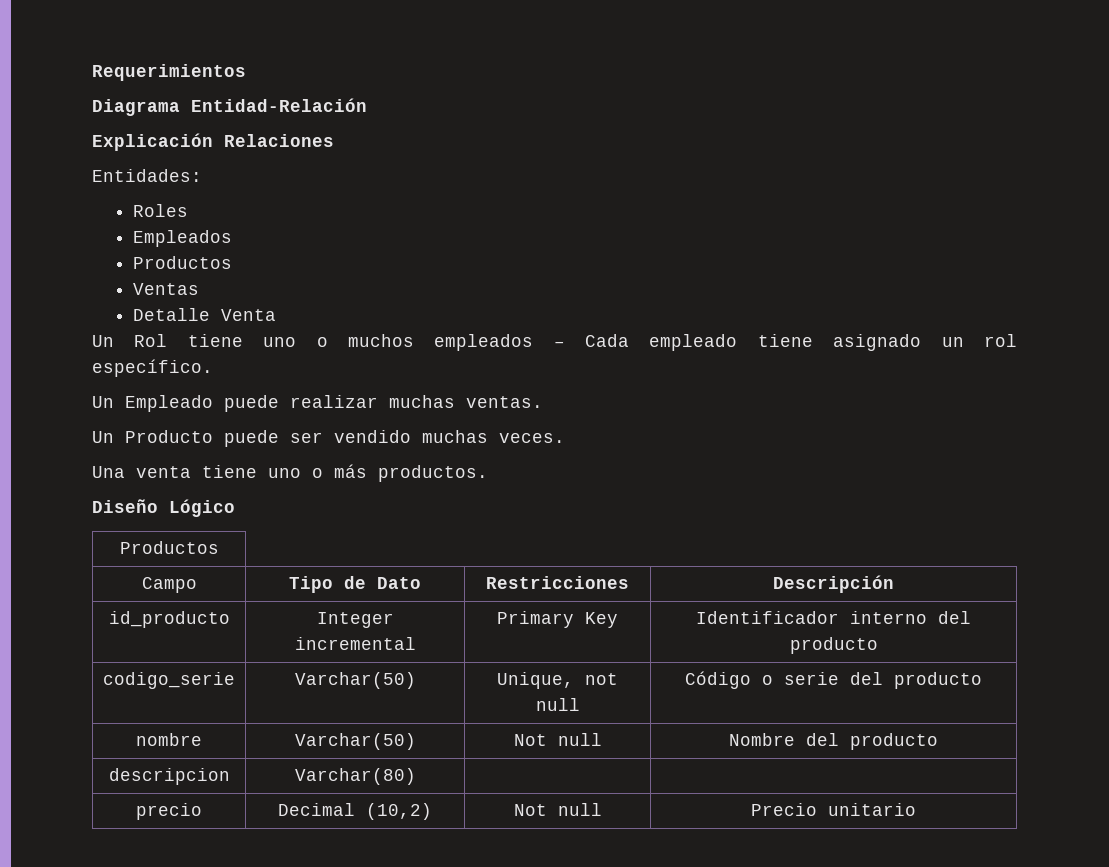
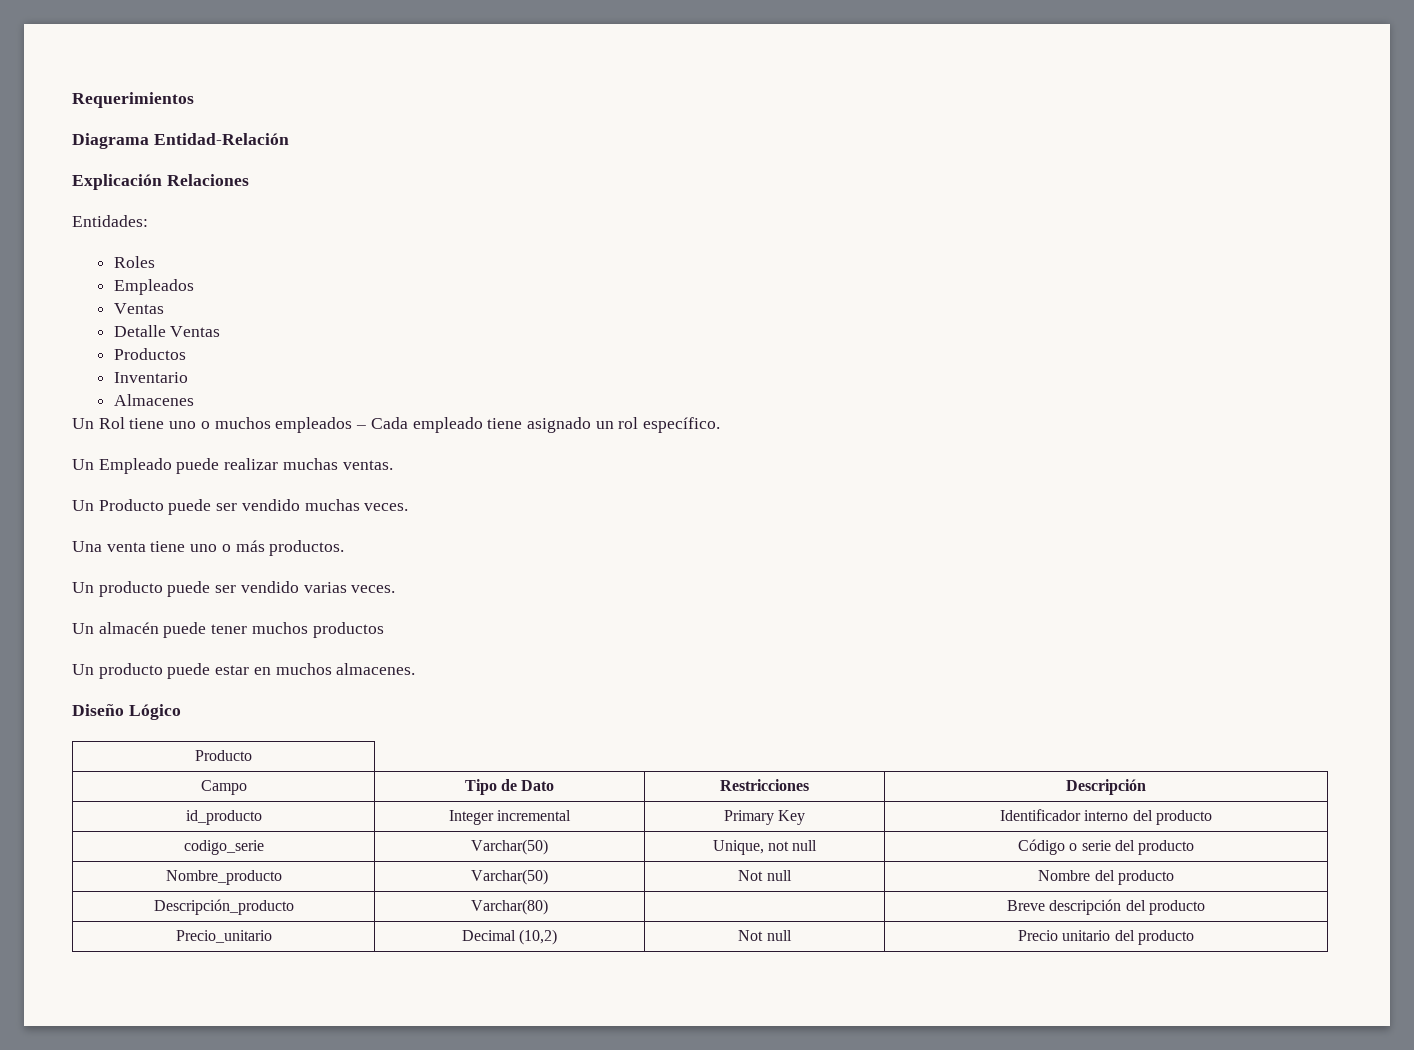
[132,256,232,269] // Productos -> (194, 287) none
[220,309,276,321] Venta -> [170,326,221,337] [113,348,186,360] [113,372,188,383] [113,394,194,406] Ventas // Productos // Inventario // Almacenes
(488, 473) none -> [72,581,396,597] [72,622,384,638] [72,663,416,679] // Un producto puede ser vendido varias veces. // Un almacén puede tener muchos productos // Un producto puede estar en muchos almacenes.
[119,541,219,554] Productos -> [195,750,252,761] Producto
[136,733,202,746] nombre -> [165,870,282,885] Nombre_producto
[108,768,230,785] descripcion -> [153,899,294,915] Descripción_producto
[136,803,202,820] // precio -> [1007,899,1205,915] [175,930,272,943] Breve descripción del producto // Precio_unitario
(916, 809) none -> [1114,930,1194,945] del producto

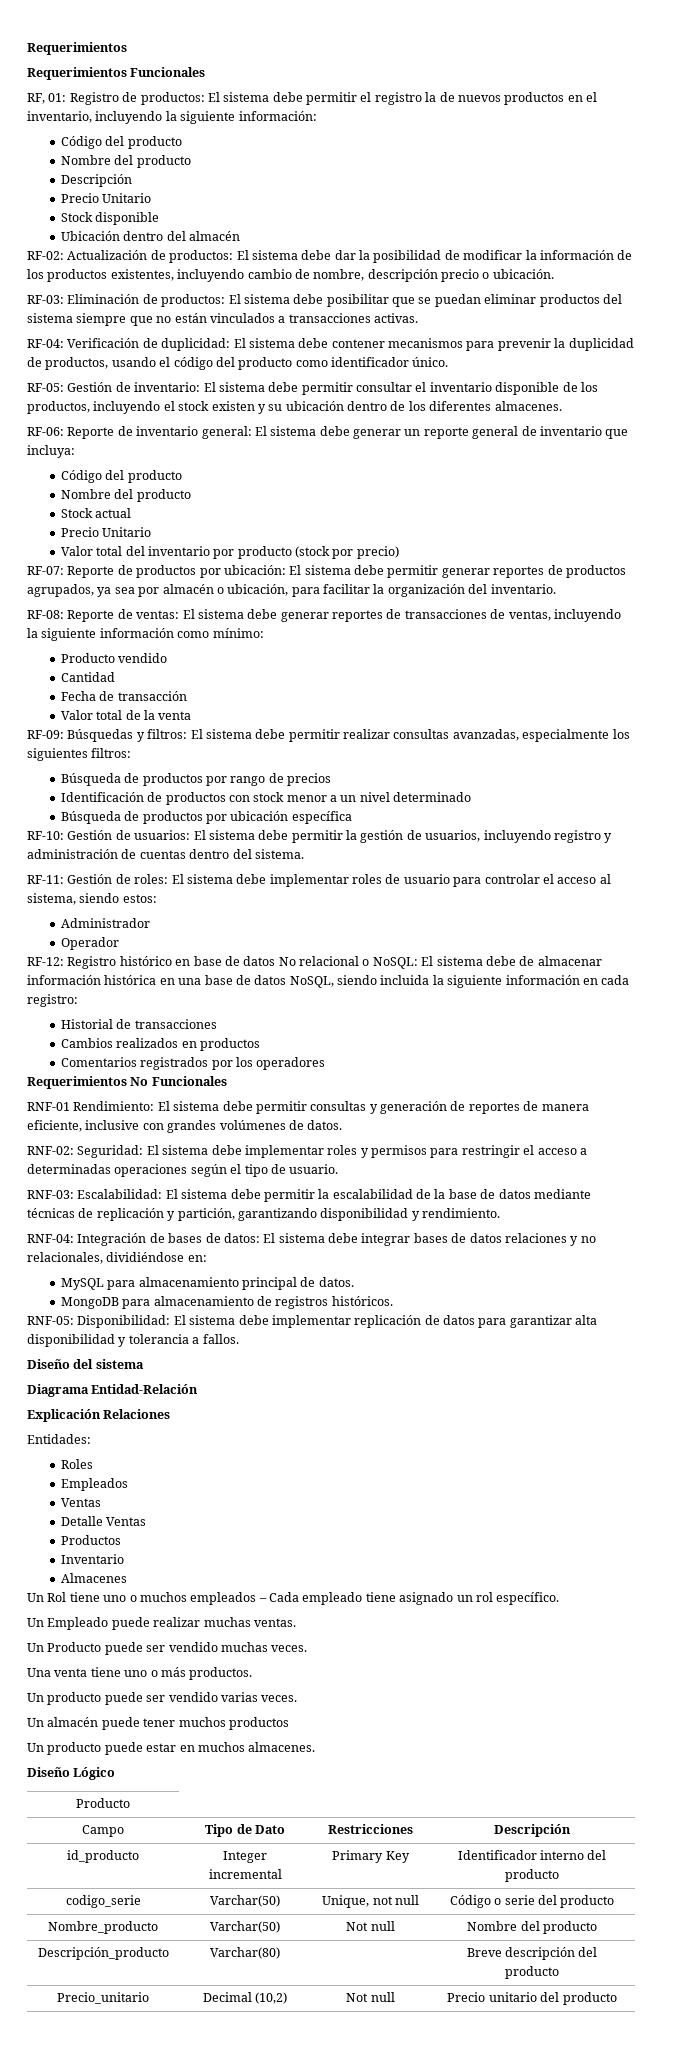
[72,92,194,108] Requerimientos -> [27,42,127,55] [27,67,206,80] [27,92,597,105] [27,111,317,124] [60,136,182,149] [60,155,191,168] [60,174,132,187] [60,193,152,203] [60,212,160,225] [60,231,240,241] [27,250,633,263] [27,269,554,282] [27,294,622,307] [27,313,418,326] [27,338,634,351] [27,357,449,370] [27,382,598,395] [27,401,562,414] [27,426,629,439] [27,445,75,458] [60,470,182,483] [60,489,191,502] [60,508,132,518] [60,527,152,537] [60,546,399,559] [27,565,626,578] [27,584,556,597] [27,609,621,622] [27,628,264,641] [60,653,168,663] [60,672,115,682] [60,691,187,701] [60,710,192,720] [27,729,630,742] [27,748,132,761] [60,773,332,786] [60,792,472,805] [60,811,352,824] [27,830,613,843] [27,849,304,859] [27,874,611,887] [27,893,157,905] [60,918,150,928] [60,937,119,950] [27,956,602,969] [27,975,630,988] [27,994,78,1007] [60,1019,217,1029] [60,1038,260,1051] [60,1057,326,1070] [27,1076,227,1089] [27,1101,589,1114] [27,1120,343,1133] [27,1145,587,1158] [27,1164,339,1177] [27,1189,591,1202] [27,1208,500,1221] [27,1233,596,1246] [27,1252,207,1264] [60,1277,354,1290] [60,1296,393,1309] [27,1315,598,1328] [27,1334,239,1347] [27,1359,144,1369] Requerimientos // Requerimientos Funcionales // RF, 01: Registro de productos: El sistema debe permitir el registro la de nuevos productos en el inventario, incluyendo la siguiente información: // Código del producto // Nombre del producto // Descripción // Precio Unitario // Stock disponible // Ubicación dentro del almacén // RF-02: Actualización de productos: El sistema debe dar la posibilidad de modificar la información de los productos existentes, incluyendo cambio de nombre, descripción precio o ubicación. // RF-03: Eliminación de productos: El sistema debe posibilitar que se puedan eliminar productos del sistema siempre que no están vinculados a transacciones activas. // RF-04: Verificación de duplicidad: El sistema debe contener mecanismos para prevenir la duplicidad de productos, usando el código del producto como identificador único. // RF-05: Gestión de inventario: El sistema debe permitir consultar el inventario disponible de los productos, incluyendo el stock existen y su ubicación dentro de los diferentes almacenes. // RF-06: Reporte de inventario general: El sistema debe generar un reporte general de inventario que incluya: // Código del producto // Nombre del producto // Stock actual // Precio Unitario // Valor total del inventario por producto (stock por precio) // RF-07: Reporte de productos por ubicación: El sistema debe permitir generar reportes de productos agrupados, ya sea por almacén o ubicación, para facilitar la organización del inventario. // RF-08: Reporte de ventas: El sistema debe generar reportes de transacciones de ventas, incluyendo la siguiente información como mínimo: // Producto vendido // Cantidad // Fecha de transacción // Valor total de la venta // RF-09: Búsquedas y filtros: El sistema debe permitir realizar consultas avanzadas, especialmente los siguientes filtros: // Búsqueda de productos por rango de precios // Identificación de productos con stock menor a un nivel determinado // Búsqueda de productos por ubicación específica // RF-10: Gestión de usuarios: El sistema debe permitir la gestión de usuarios, incluyendo registro y administración de cuentas dentro del sistema. // RF-11: Gestión de roles: El sistema debe implementar roles de usuario para controlar el acceso al sistema, siendo estos: // Administrador // Operador // RF-12: Registro histórico en base de datos No relacional o NoSQL: El sistema debe de almacenar información histórica en una base de datos NoSQL, siendo incluida la siguiente información en cada registro: // Historial de transacciones // Cambios realizados en productos // Comentarios registrados por los operadores // Requerimientos No Funcionales // RNF-01 Rendimiento: El sistema debe permitir consultas y generación de reportes de manera eficiente, inclusive con grandes volúmenes de datos. // RNF-02: Seguridad: El sistema debe implementar roles y permisos para restringir el acceso a determinadas operaciones según el tipo de usuario. // RNF-03: Escalabilidad: El sistema debe permitir la escalabilidad de la base de datos mediante técnicas de replicación y partición, garantizando disponibilidad y rendimiento. // RNF-04: Integración de bases de datos: El sistema debe integrar bases de datos relaciones y no relacionales, dividiéndose en: // MySQL para almacenamiento principal de datos. // MongoDB para almacenamiento de registros históricos. // RNF-05: Disponibilidad: El sistema debe implementar replicación de datos para garantizar alta disponibilidad y tolerancia a fallos. // Diseño del sistema

